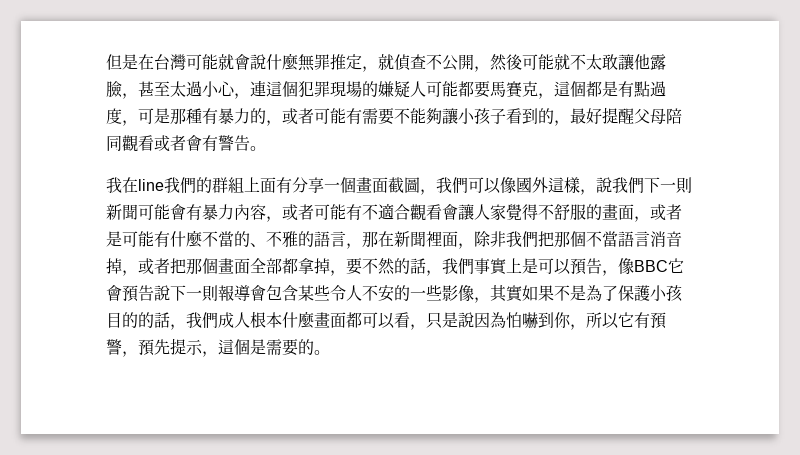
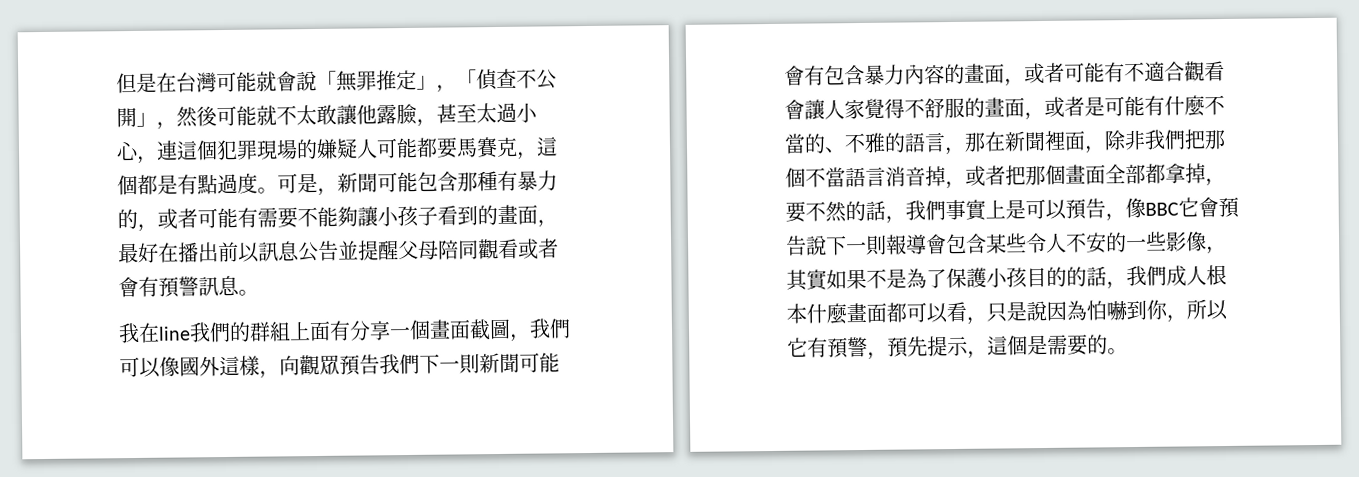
[266,53,298,71] 什麼 -> [316,70,337,89] 「
[362,54,394,72] ，就 -> [416,69,477,93] 」，「
(474, 62) none -> [136,112,157,127] 」
[122,108,170,126] ，可是 -> [257,171,458,196] 。可是，新聞可能包含
[554,108,602,126] ，最好 -> [497,204,558,228] [118,240,359,264] 畫面，最好在播出前以訊息公告並
[218,135,250,151] 警告 -> [158,275,240,298] 預警訊息
[596,177,612,193] 說 -> [279,354,380,376] 向觀眾預告
(202, 212) none -> [824,64,865,86] 包含
(266, 212) none -> [944,63,1005,85] 的畫面

